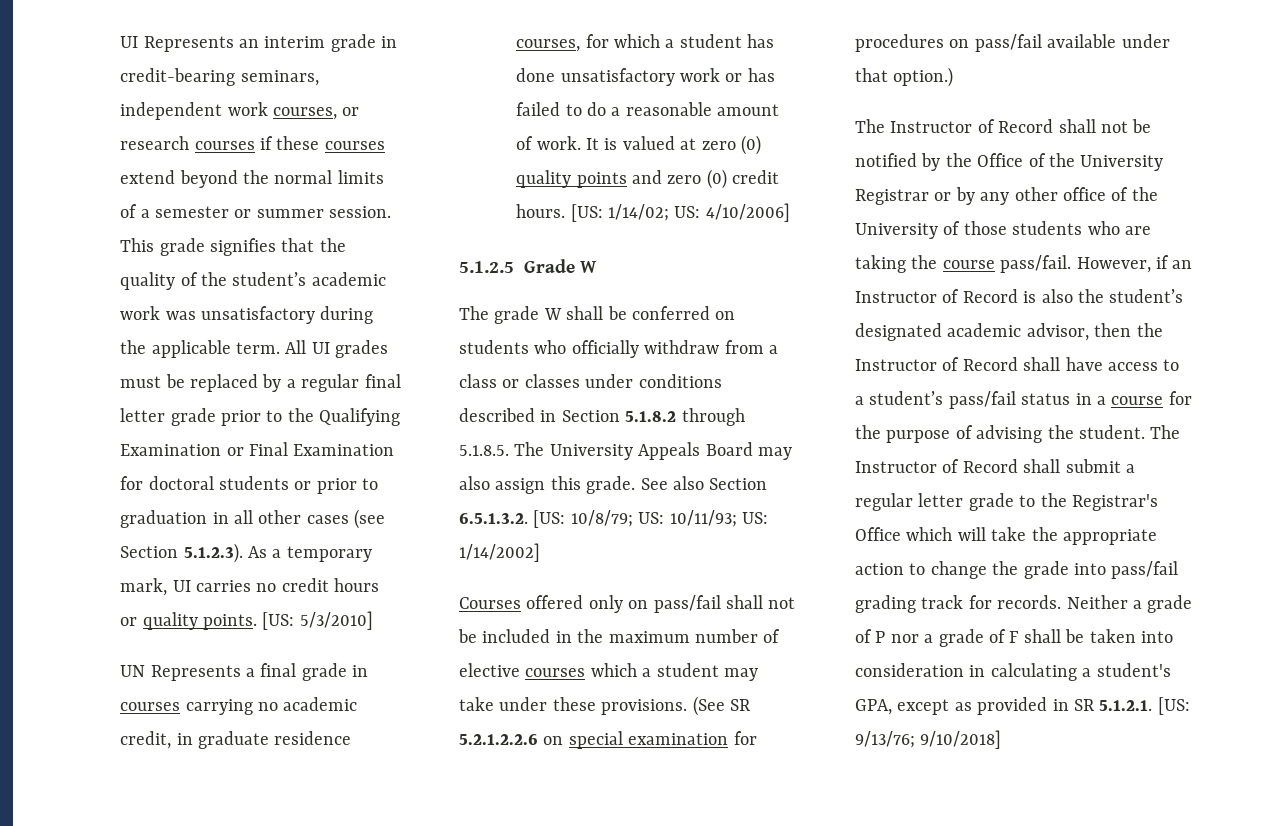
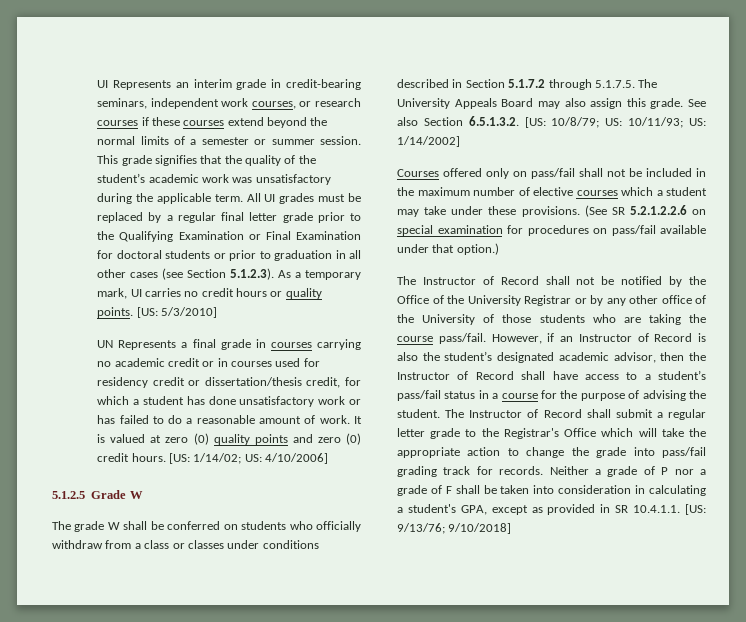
[120,731,352,749] [516,39,581,52] credit, in graduate residence courses, -> [167,358,320,367] [97,377,341,388] credit or in courses used for residency credit or dissertation/thesis credit,
[625,408,745,426] [459,445,509,456] 5.1.8.2 through 5.1.8.5. -> [508,79,635,90] 5.1.7.2 through 5.1.7.5.
[1099,700,1153,711] 5.1.2.1. -> [633,505,681,513] 10.4.1.1.

